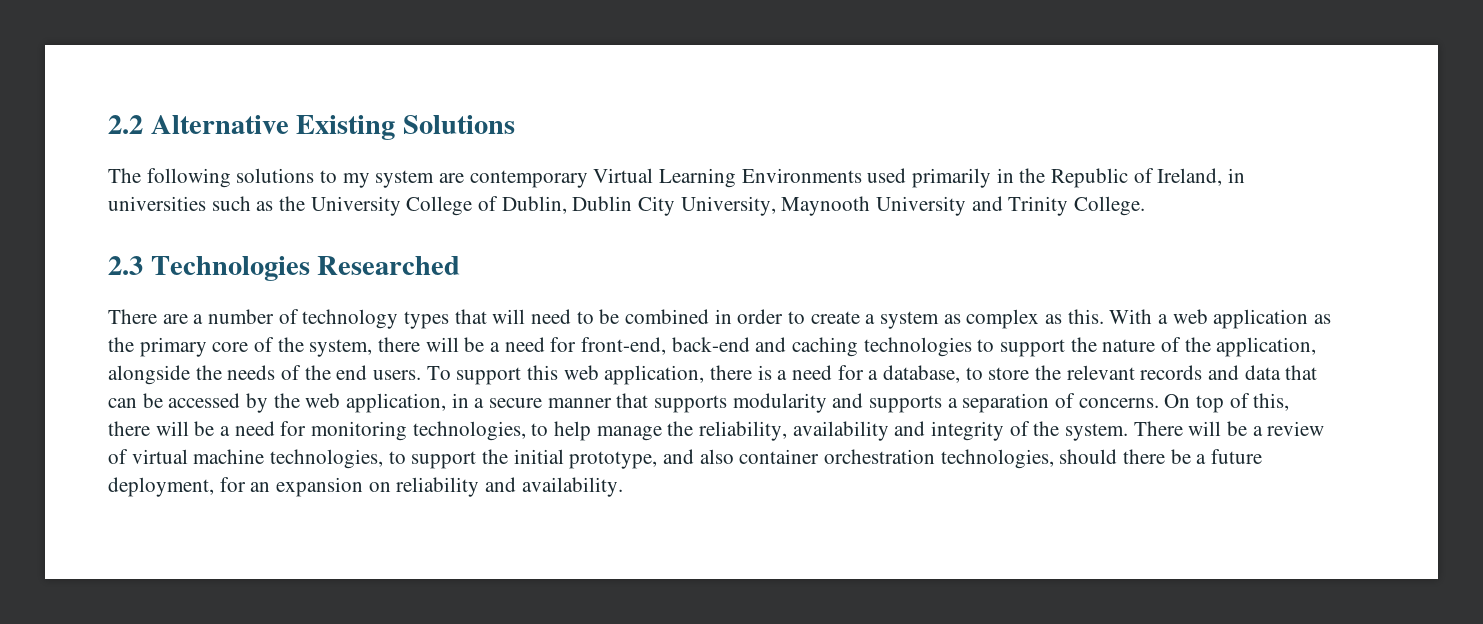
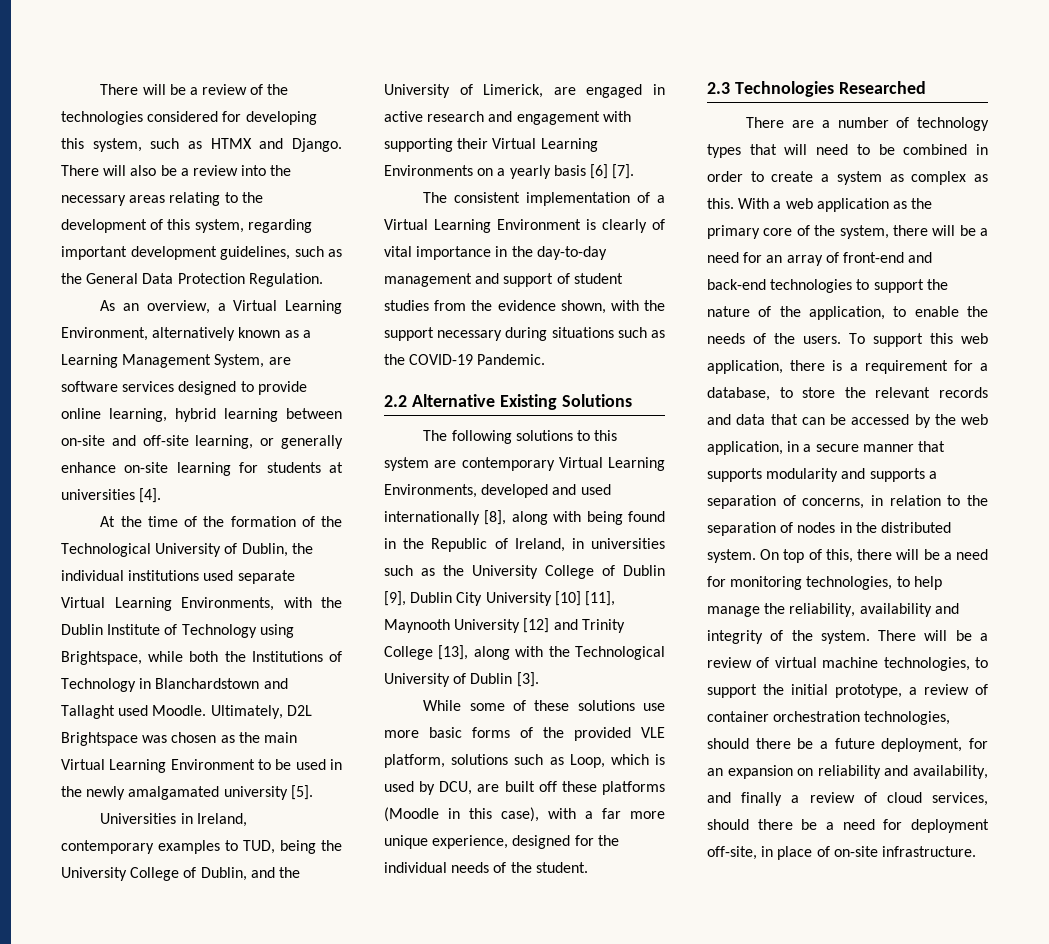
(108, 124) none -> [100,84,289,95] [61,111,317,125] [61,138,342,152] [61,165,292,176] [61,192,263,206] [61,219,312,233] [61,246,342,260] [61,273,323,287] [100,300,342,314] [61,327,311,341] [61,354,291,368] [61,381,307,395] [61,408,342,422] [61,435,343,449] [61,462,343,476] [61,488,162,503] [100,516,342,527] [61,543,313,557] [61,570,295,584] [61,597,342,611] [61,624,294,638] [61,651,342,665] [61,678,288,692] [61,705,312,719] [61,732,297,746] [61,759,342,773] [61,785,313,800] [100,813,247,827] [61,840,342,854] [61,867,300,881] [384,84,665,98] [384,111,631,125] [384,138,598,152] [384,164,635,179] [423,192,665,206] [384,219,665,233] [384,246,607,260] [384,273,623,287] [384,300,665,314] [384,327,665,341] [384,354,546,365] There will be a review of the technologies considered for developing this system, such as HTMX and Django. There will also be a review into the necessary areas relating to the development of this system, regarding important development guidelines, such as the General Data Protection Regulation. // As an overview, a Virtual Learning Environment, alternatively known as a Learning Management System, are software services designed to provide online learning, hybrid learning between on-site and off-site learning, or generally enhance on-site learning for students at universities [4]. // At the time of the formation of the Technological University of Dublin, the individual institutions used separate Virtual Learning Environments, with the Dublin Institute of Technology using Brightspace, while both the Institutions of Technology in Blanchardstown and Tallaght used Moodle. Ultimately, D2L Brightspace was chosen as the main Virtual Learning Environment to be used in the newly amalgamated university [5]. // Universities in Ireland, contemporary examples to TUD, being the University College of Dublin, and the University of Limerick, are engaged in active research and engagement with supporting their Virtual Learning Environments on a yearly basis [6] [7]. // The consistent implementation of a Virtual Learning Environment is clearly of vital importance in the day-to-day management and support of student studies from the evidence shown, with the support necessary during situations such as the COVID-19 Pandemic. //
[342,173,370,188] my -> [594,430,618,441] this
[741,168,992,188] Environments used primarily -> [384,484,611,498] [384,510,665,525] Environments, developed and used internationally [8], along with being found
[501,196,776,216] Dublin, Dublin City University, -> [623,565,665,576] [384,591,615,606] Dublin [9], Dublin City University [10] [11],
(967, 206) none -> [523,618,550,633] [12]
[1074,196,1146,216] College. -> [384,645,665,660] [384,672,539,687] [423,700,665,711] [384,727,665,741] [384,754,665,768] [384,781,665,795] [384,807,665,822] [384,835,619,849] [384,862,588,873] College [13], along with the Technological University of Dublin [3]. // While some of these solutions use more basic forms of the provided VLE platform, solutions such as Loop, which is used by DCU, are built off these platforms (Moodle in this case), with a far more unique experience, designed for the individual needs of the student.
[581,337,859,357] front-end, back-end and caching -> [766,252,933,266] [707,279,766,290] an array of front-end and back-end
[108,365,190,385] alongside -> [893,306,959,317] to enable
[336,365,368,380] end -> (795, 338) none
[792,365,833,380] need -> [864,360,948,374] requirement
[1078,398,1159,408] concerns. -> [802,495,988,509] [707,522,951,536] [707,549,756,563] concerns, in relation to the separation of nodes in the distributed system.
[663,449,734,464] and also -> [909,684,988,695] a review of
[521,477,623,497] availability. -> [913,765,988,779] [707,792,988,806] [707,819,989,833] [707,846,976,860] availability, and finally a review of cloud services, should there be a need for deployment off-site, in place of on-site infrastructure.

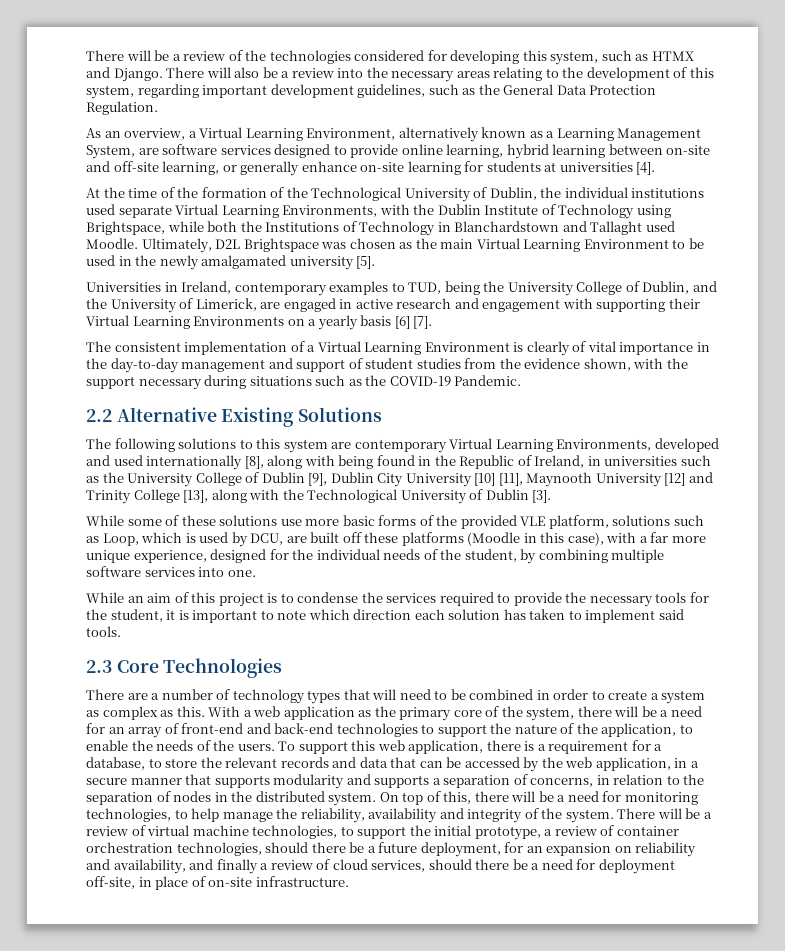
[535,862,588,873] student. -> [464,549,665,564] [86,566,256,577] [86,592,709,607] [86,609,684,623] [86,626,121,637] student, by combining multiple software services into one. // While an aim of this project is to condense the services required to provide the necessary tools for the student, it is important to note which direction each solution has taken to implement said tools.
(730, 88) none -> [116,660,159,673] Core
[838,81,926,94] Researched -> (283, 668) none

